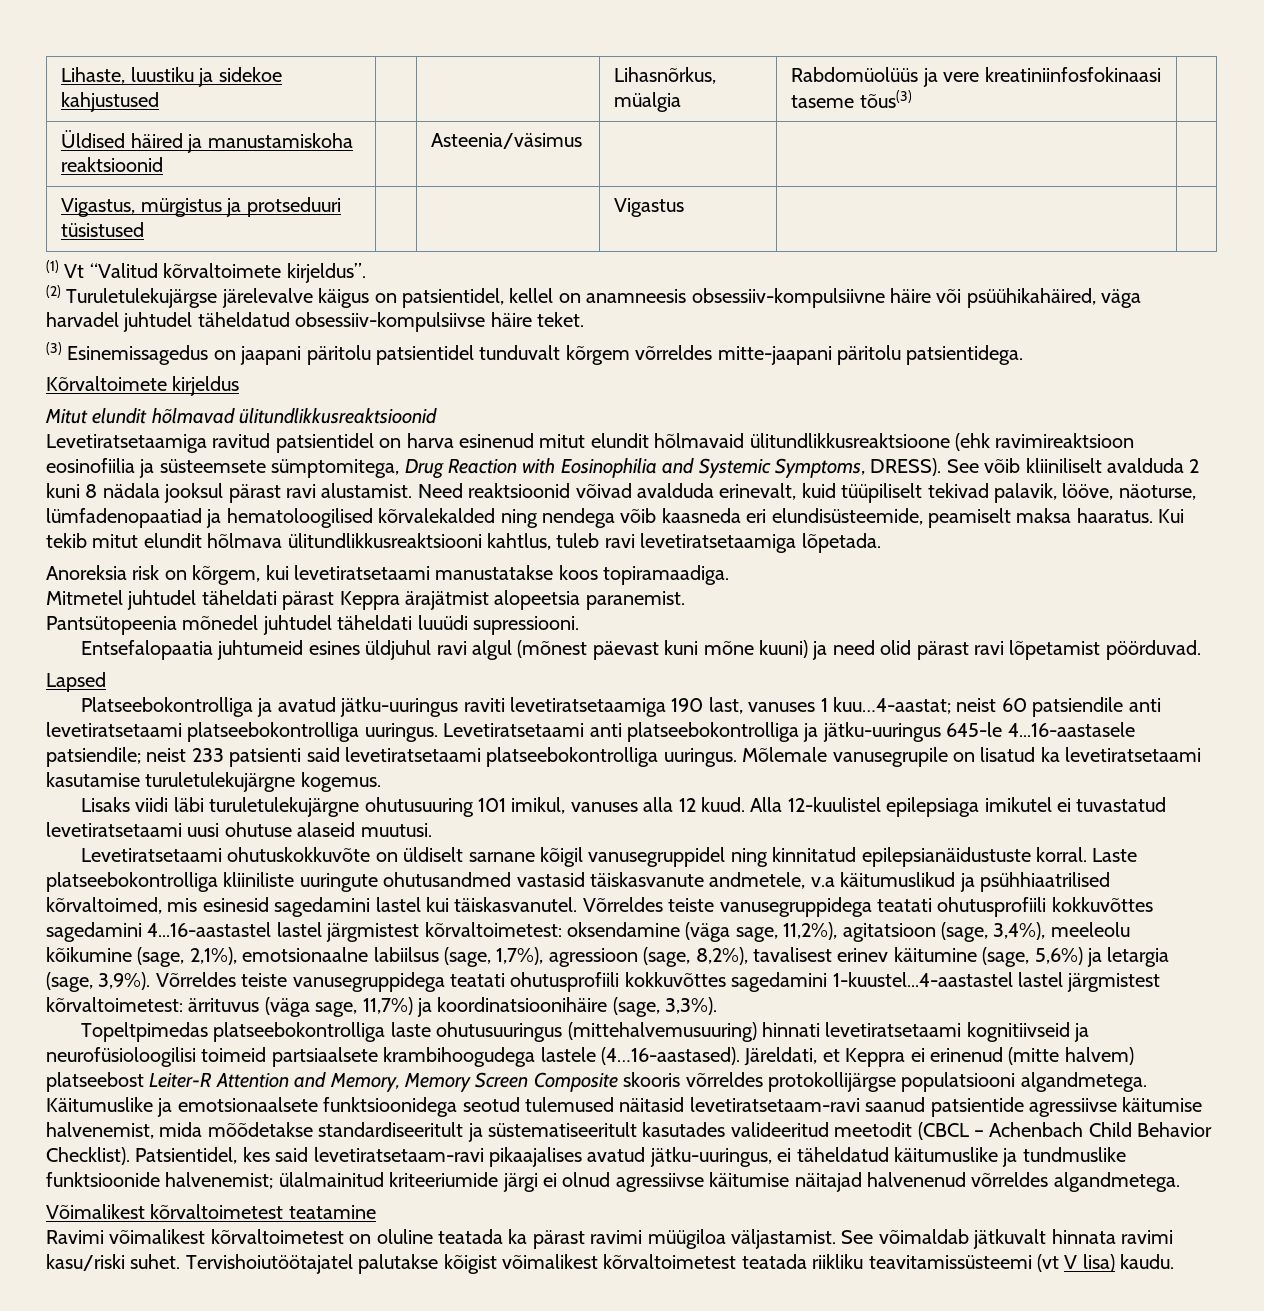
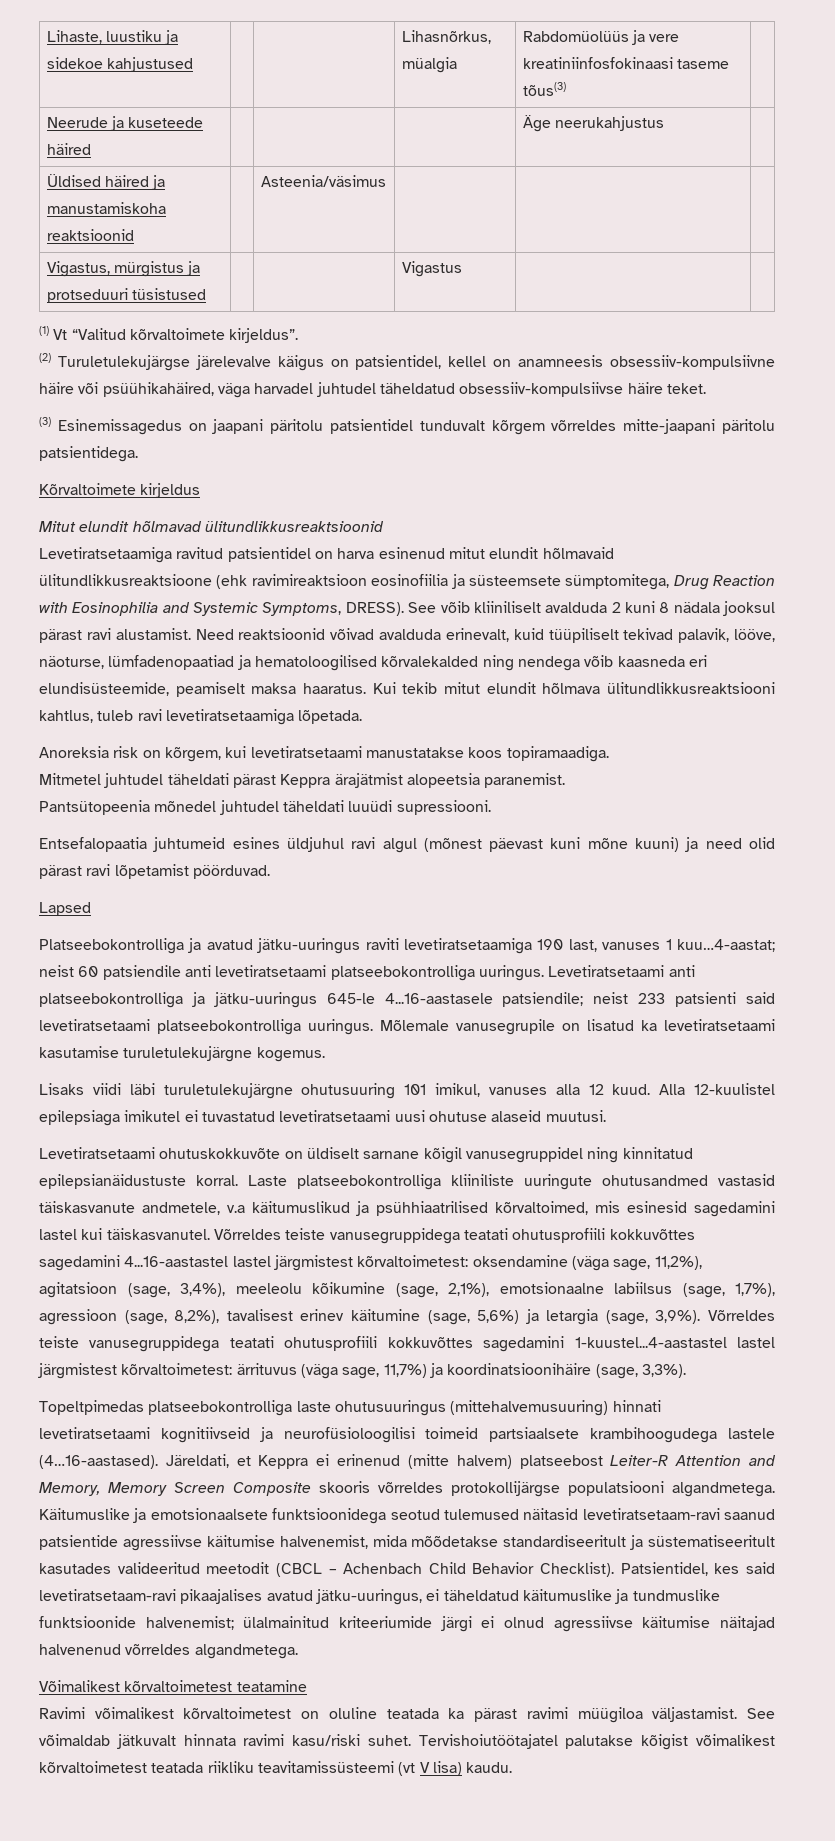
(912, 99) none -> [46,116,204,131] [46,143,91,155] [522,115,664,132] // Neerude ja kuseteede häired | | | | Äge neerukahjustus |

